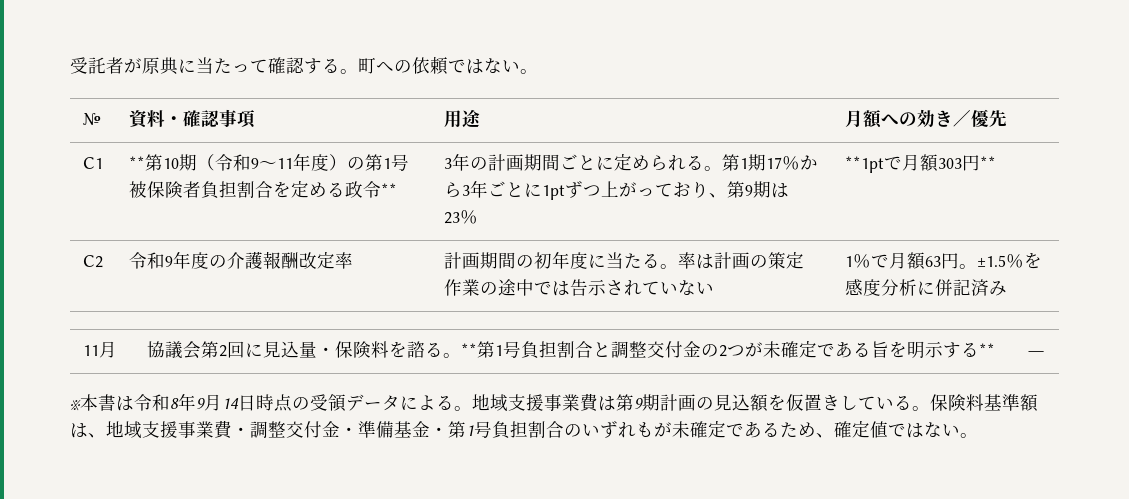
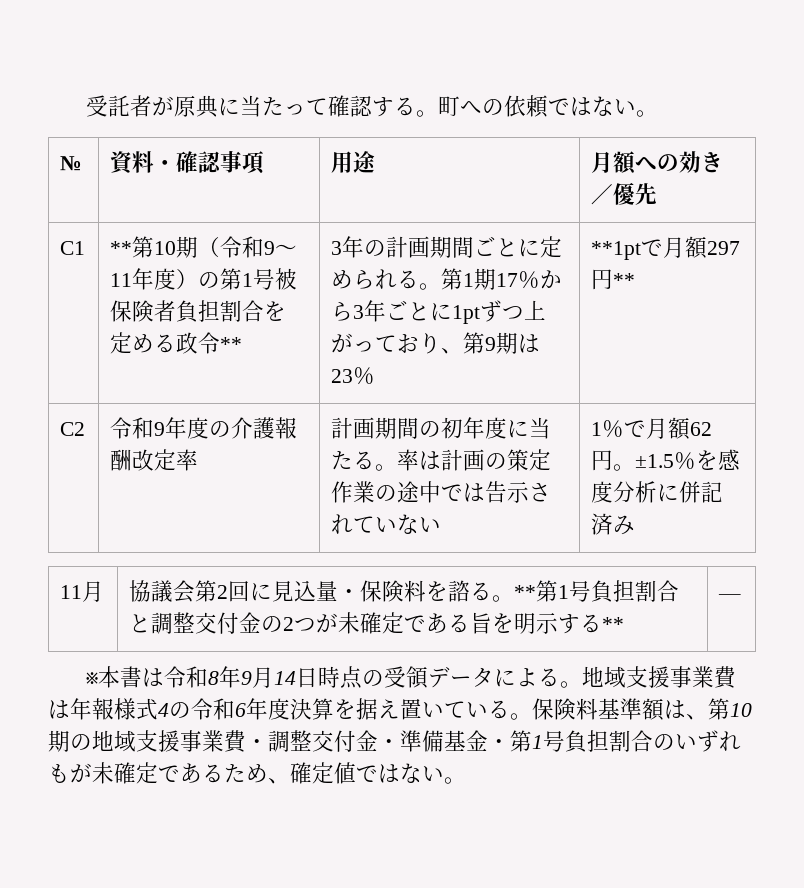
[937,158,962,169] 303 -> [707,241,741,255] 297
[924,256,941,267] 63 -> [690,422,713,436] 62
[616,394,858,412] 第9期計画の見込額を仮置きし -> [70,698,444,720] 年報様式4の令和6年度決算を据え置い
(106, 435) none -> [708,698,752,720] [48,730,92,752] 第10期の

